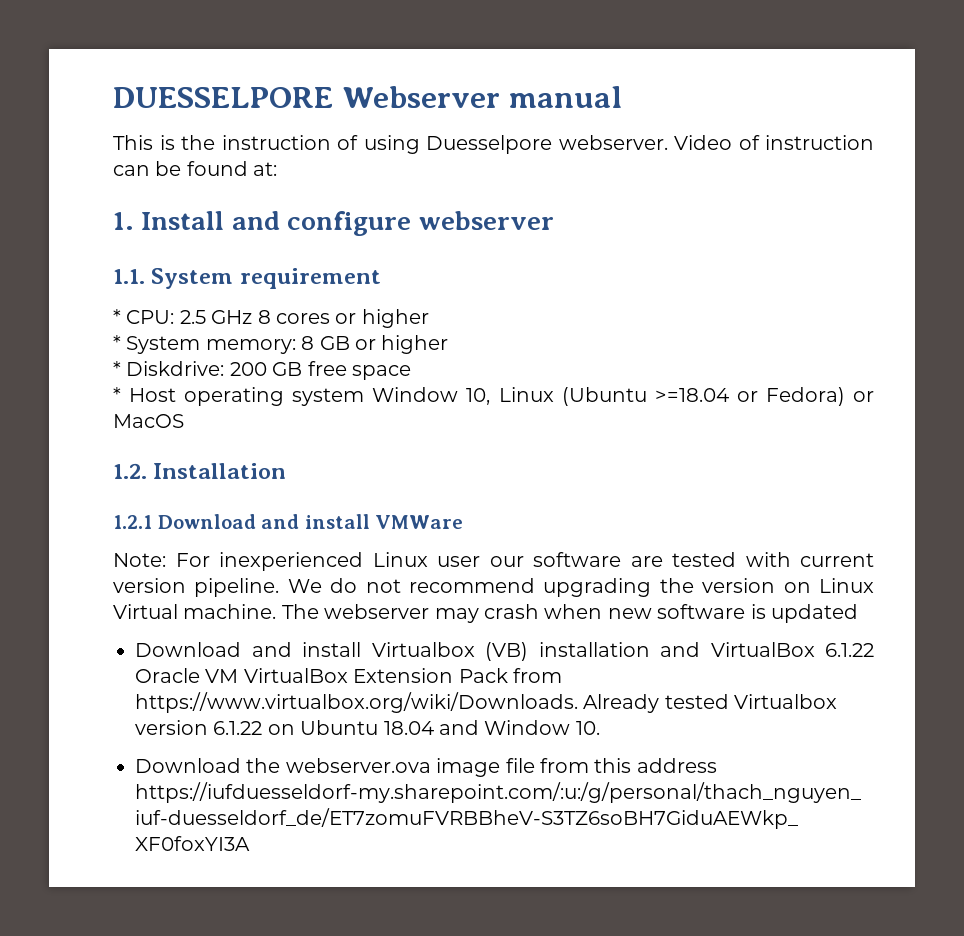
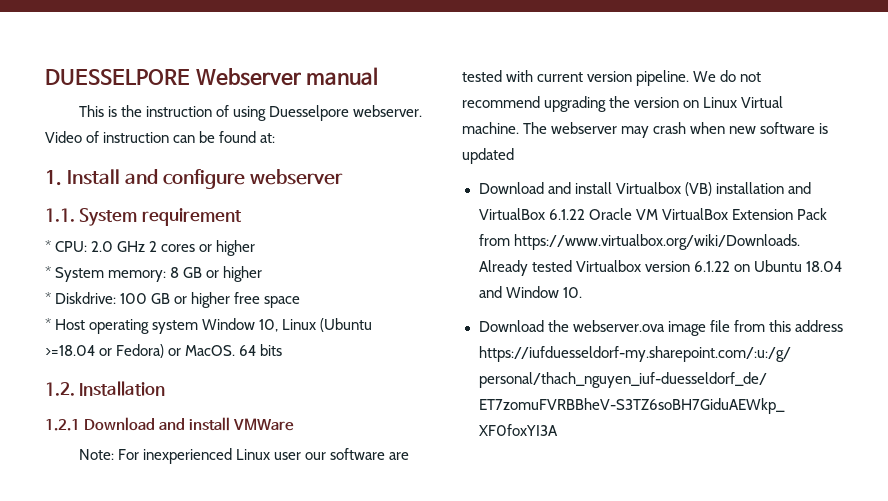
[179,310,271,324] 2.5 GHz 8 -> [91,241,158,252] 2.0 GHz 2
[229,362,303,376] 200 GB -> [120,292,231,308] 100 GB or higher
[113,414,184,428] MacOS -> [185,344,283,356] MacOS. 64 bits

